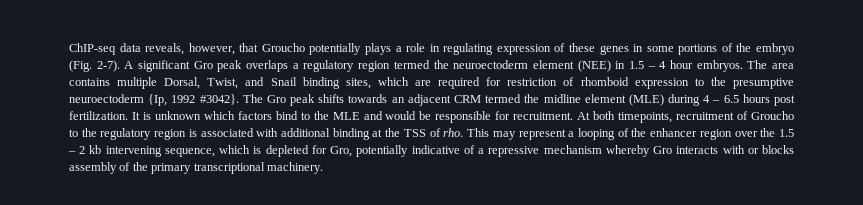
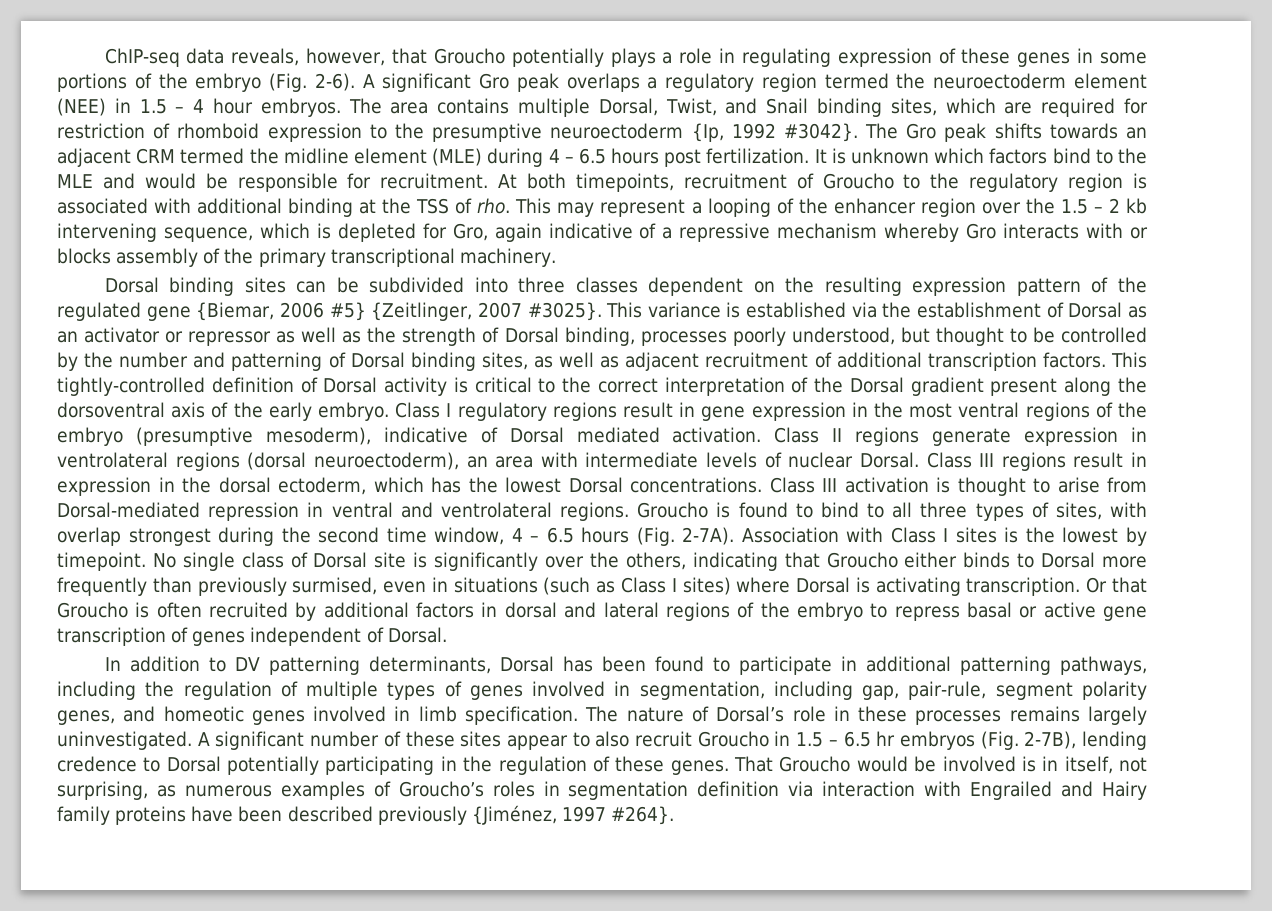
[96,60,120,72] 2-7). -> [314,73,355,91] 2-6).
[356,145,409,157] potentially -> [494,223,542,242] again
(323, 168) none -> [104,277,1147,296] [57,302,1147,321] [57,327,1147,346] [57,352,1147,371] [57,377,1147,396] [57,402,1148,421] [57,427,1147,446] [57,452,1147,471] [57,477,1147,496] [57,502,1147,521] [57,527,1147,546] [57,552,1148,571] [57,577,1148,596] [57,602,1148,621] [57,627,447,646] [104,656,1147,675] [57,681,1147,700] [57,706,1147,725] [57,731,1147,750] [57,756,1147,775] [57,781,1147,800] [57,805,675,825] // Dorsal binding sites can be subdivided into three classes dependent on the resulting expression pattern of the regulated gene {Biemar, 2006 #5} {Zeitlinger, 2007 #3025}. This variance is established via the establishment of Dorsal as an activator or repressor as well as the strength of Dorsal binding, processes poorly understood, but thought to be controlled by the number and patterning of Dorsal binding sites, as well as adjacent recruitment of additional transcription factors. This tightly-controlled definition of Dorsal activity is critical to the correct interpretation of the Dorsal gradient present along the dorsoventral axis of the early embryo. Class I regulatory regions result in gene expression in the most ventral regions of the embryo (presumptive mesoderm), indicative of Dorsal mediated activation. Class II regions generate expression in ventrolateral regions (dorsal neuroectoderm), an area with intermediate levels of nuclear Dorsal. Class III regions result in expression in the dorsal ectoderm, which has the lowest Dorsal concentrations. Class III activation is thought to arise from Dorsal-mediated repression in ventral and ventrolateral regions. Groucho is found to bind to all three types of sites, with overlap strongest during the second time window, 4 – 6.5 hours (Fig. 2-7A). Association with Class I sites is the lowest by timepoint. No single class of Dorsal site is significantly over the others, indicating that Groucho either binds to Dorsal more frequently than previously surmised, even in situations (such as Class I sites) where Dorsal is activating transcription. Or that Groucho is often recruited by additional factors in dorsal and lateral regions of the embryo to repress basal or active gene transcription of genes independent of Dorsal. // In addition to DV patterning determinants, Dorsal has been found to participate in additional patterning pathways, including the regulation of multiple types of genes involved in segmentation, including gap, pair-rule, segment polarity genes, and homeotic genes involved in limb specification. The nature of Dorsal’s role in these processes remains largely uninvestigated. A significant number of these sites appear to also recruit Groucho in 1.5 – 6.5 hr embryos (Fig. 2-7B), lending credence to Dorsal potentially participating in the regulation of these genes. That Groucho would be involved is in itself, not surprising, as numerous examples of Groucho’s roles in segmentation definition via interaction with Engrailed and Hairy family proteins have been described previously {Jiménez, 1997 #264}.

